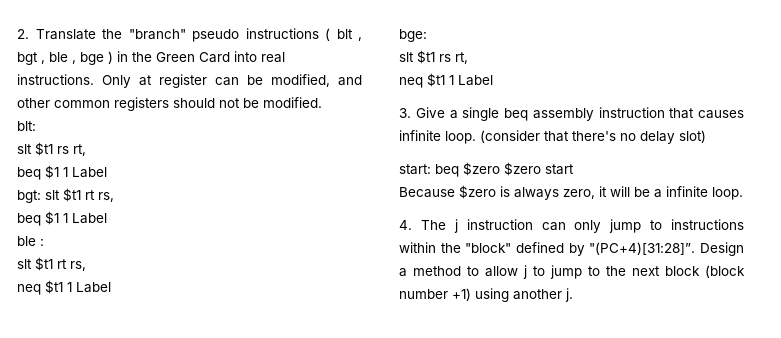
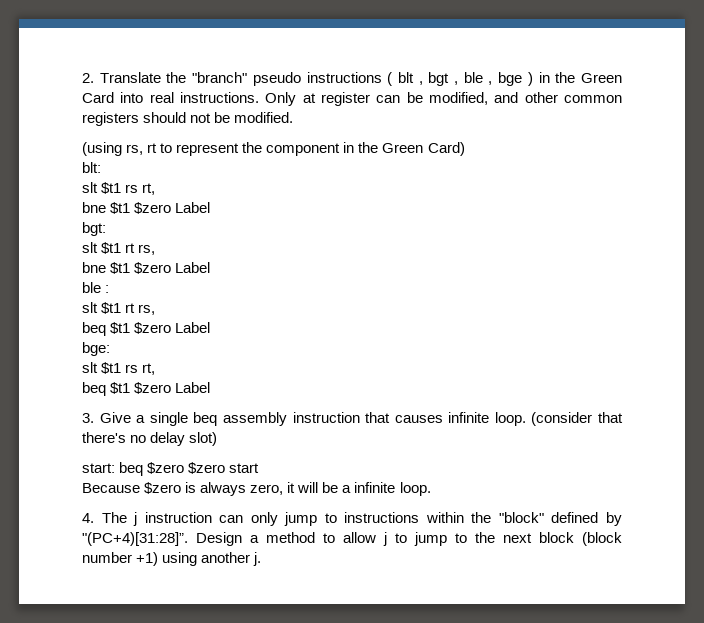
(322, 102) none -> [82,142,465,156] // (using rs, rt to represent the component in the Green Card)
[17,165,68,180] beq $1 1 -> [82,202,172,214] bne $t1 $zero
[45,188,114,202] [17,211,68,226] slt $t1 rt rs, // beq $1 1 -> [82,242,156,255] [82,262,172,274] // slt $t1 rt rs, // bne $t1 $zero
[17,280,72,295] neq $t1 1 -> [82,322,172,336] beq $t1 $zero
[399,73,454,88] neq $t1 1 -> [82,382,172,396] beq $t1 $zero

